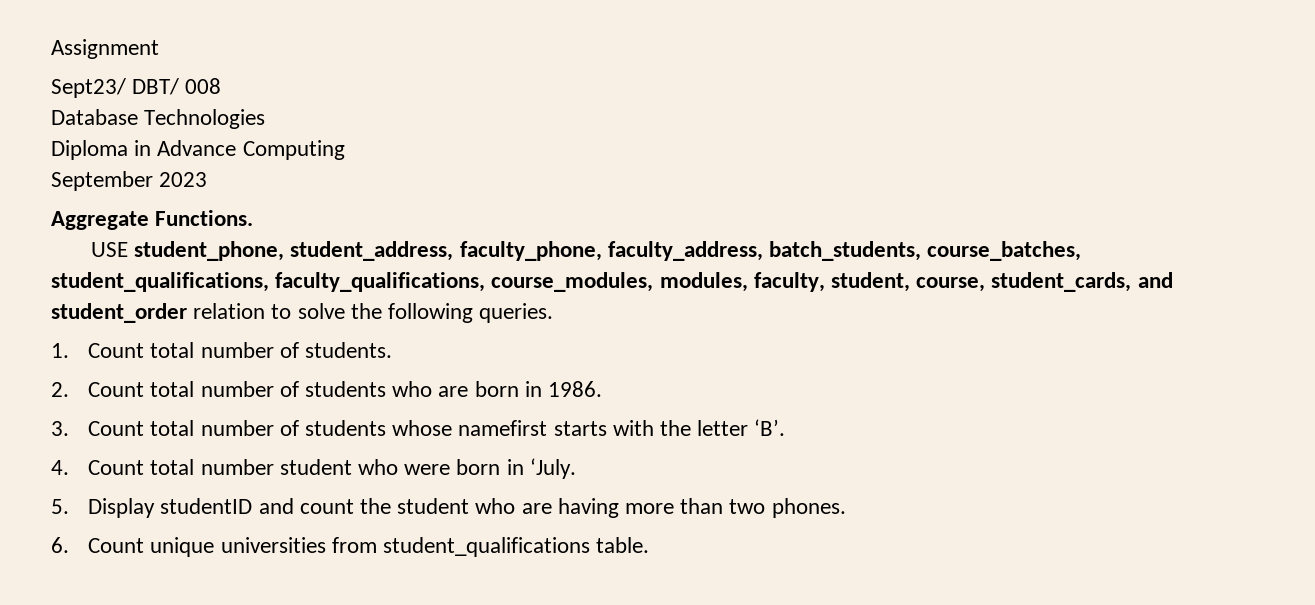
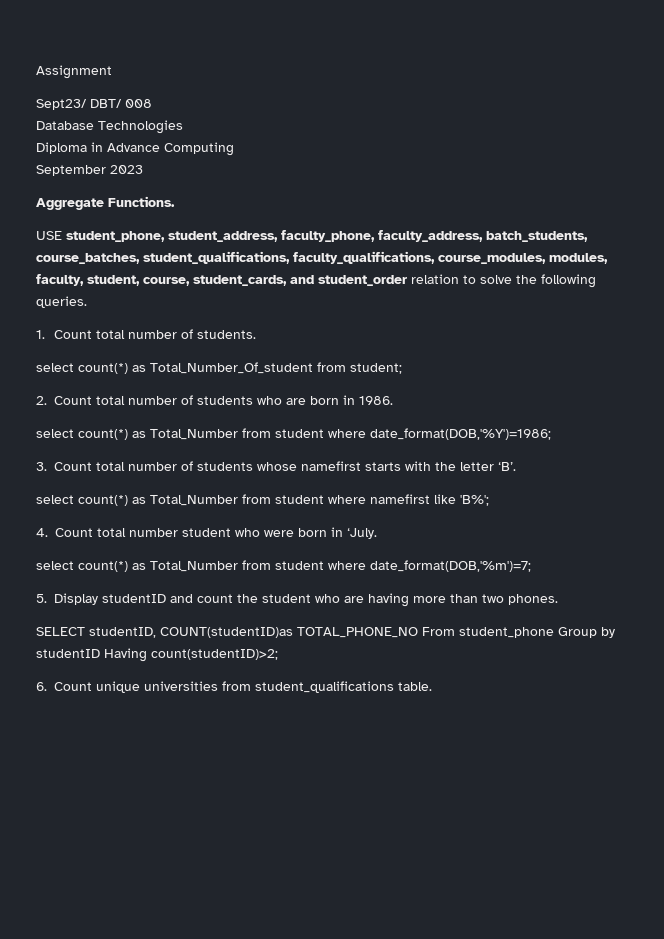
(392, 350) none -> [36,362,402,374] // select count(*) as Total_Number_Of_student from student;
(603, 389) none -> [36,428,551,440] // select count(*) as Total_Number from student where date_format(DOB,'%Y')=1986;
(786, 427) none -> [36,494,489,506] // select count(*) as Total_Number from student where namefirst like 'B%';
(576, 468) none -> [36,560,531,572] // select count(*) as Total_Number from student where date_format(DOB,'%m')=7;
(846, 508) none -> [36,627,615,638] [36,648,278,662] // SELECT studentID, COUNT(studentID)as TOTAL_PHONE_NO From student_phone Group by studentID Having count(studentID)>2;

